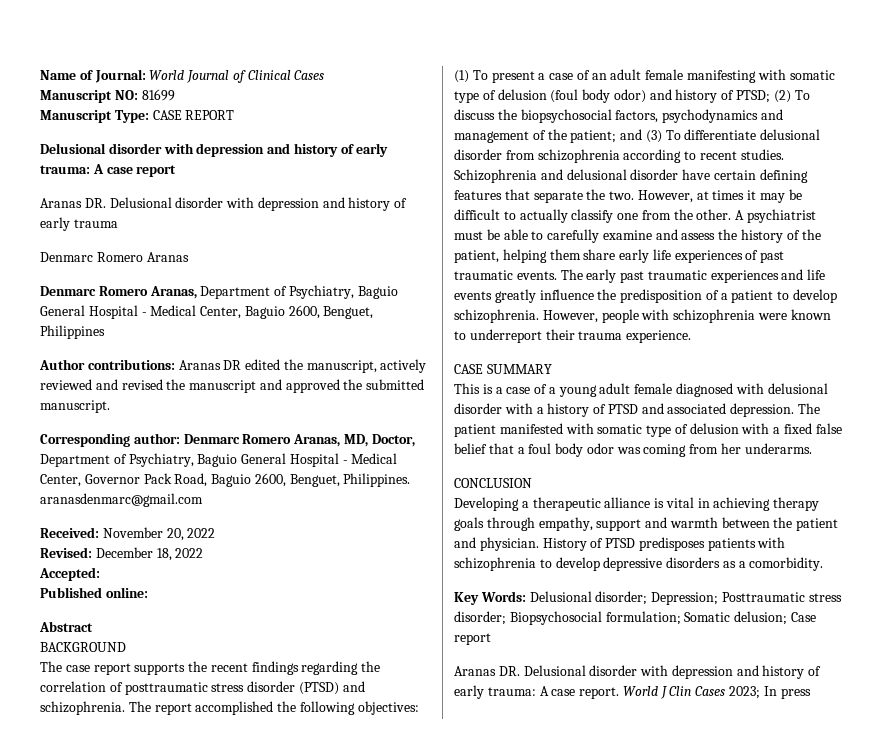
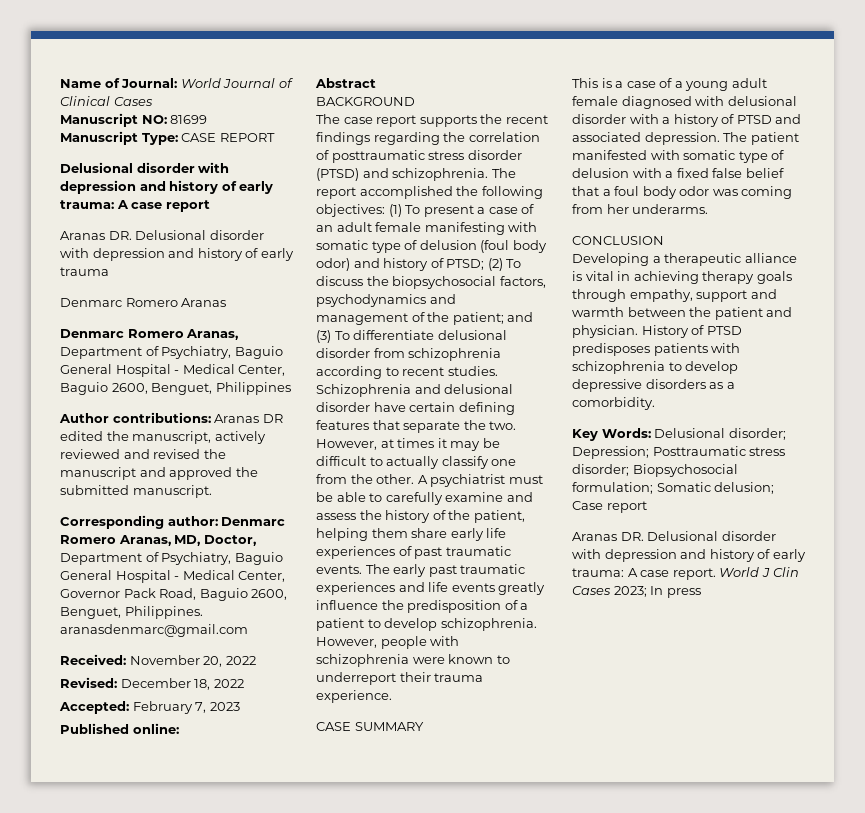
(100, 574) none -> [132,701,240,714] February 7, 2023

